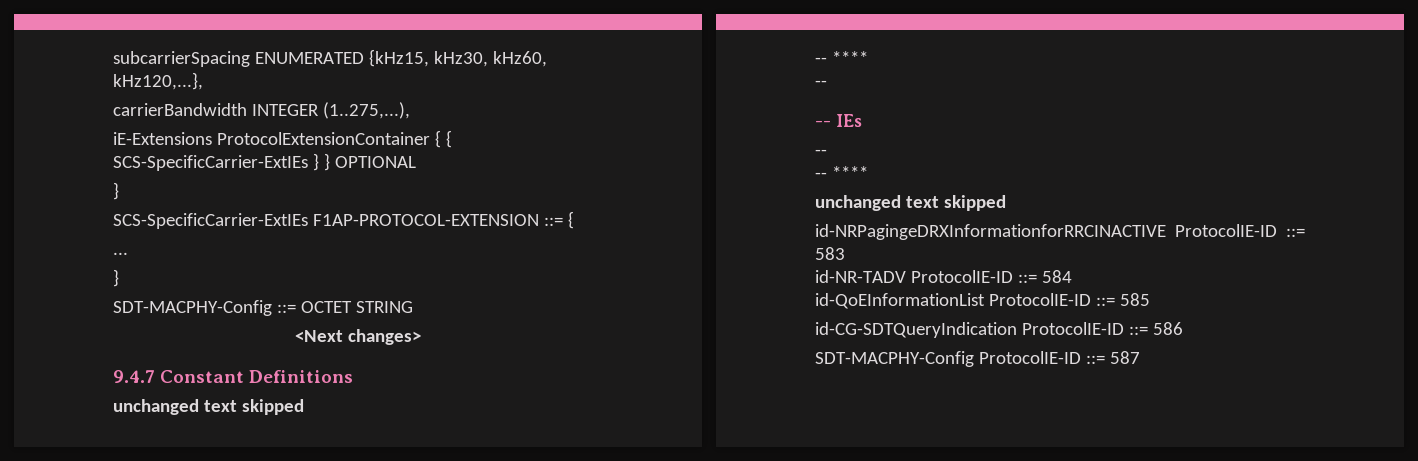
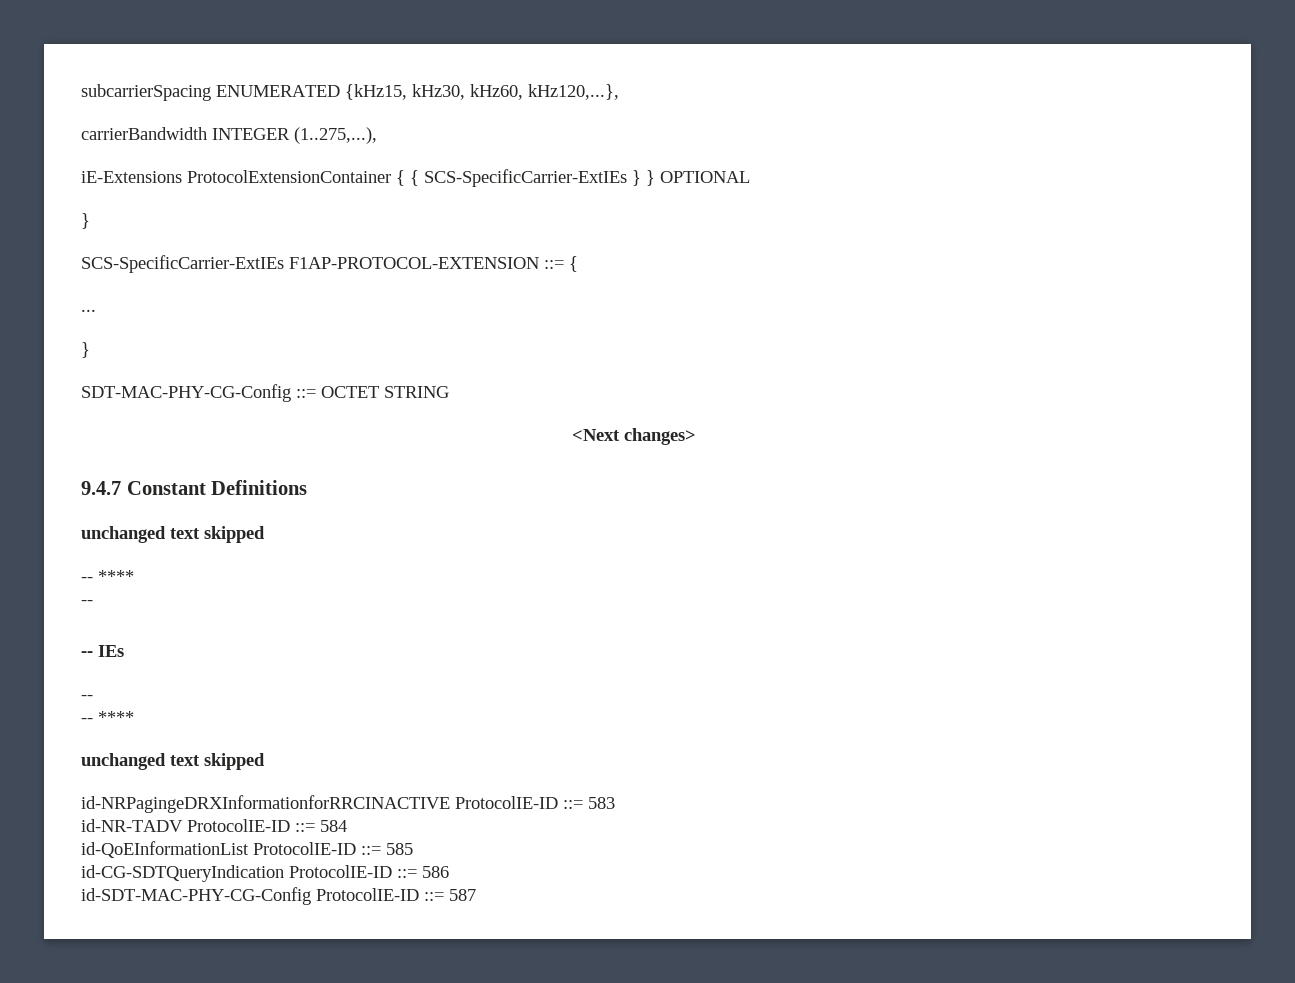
[113,300,272,316] SDT-MACPHY-Config -> [81,384,291,402] SDT-MAC-PHY-CG-Config
[815,351,974,367] SDT-MACPHY-Config -> [81,887,311,905] id-SDT-MAC-PHY-CG-Config

